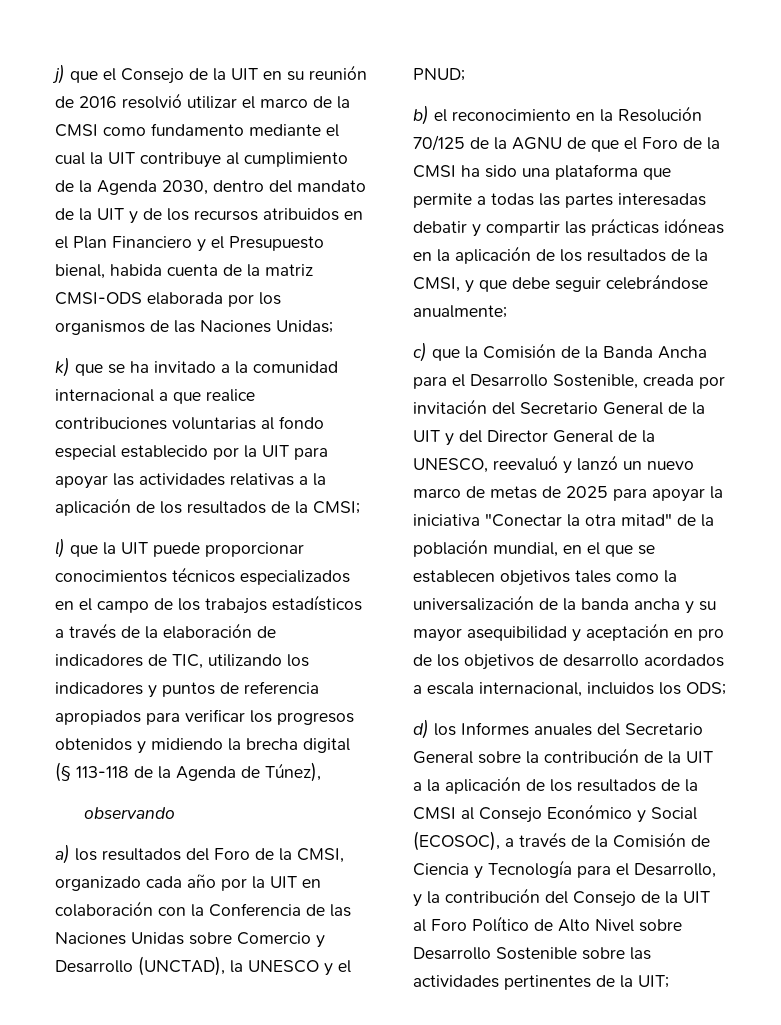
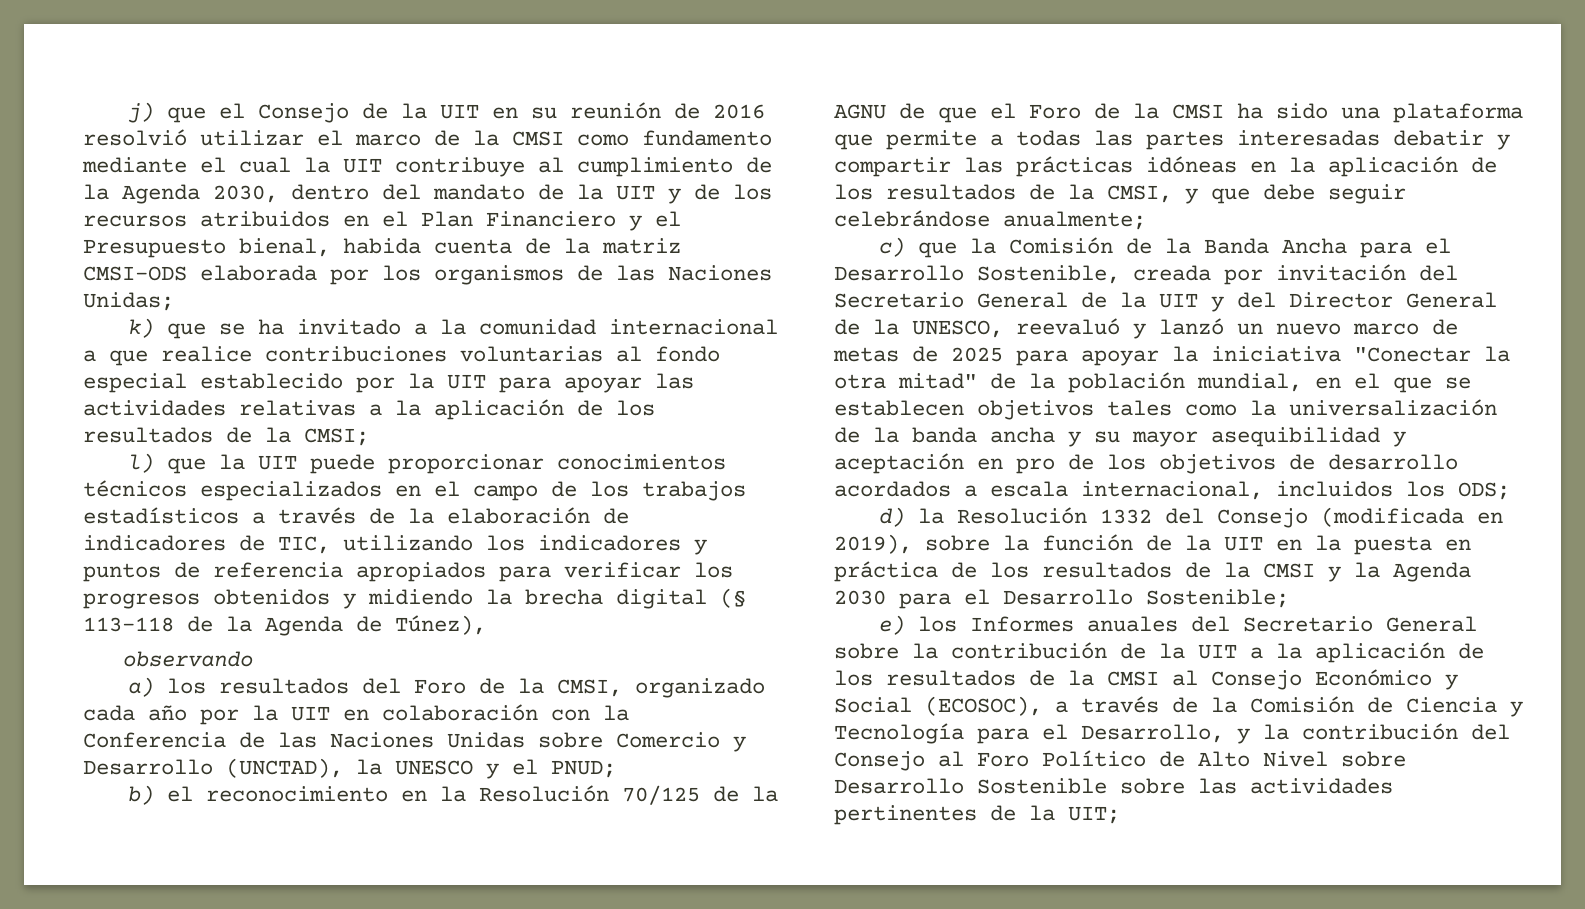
(429, 729) none -> [917,507,1503,528] [834,534,1471,555] [834,561,1471,582] [834,589,1289,609] [878,615,905,635] la Resolución 1332 del Consejo (modificada en 2019), sobre la función de la UIT en la puesta en práctica de los resultados de la CMSI y la Agenda 2030 para el Desarrollo Sostenible; // e)
[641,891,710,904] de la UIT -> (925, 761) none

